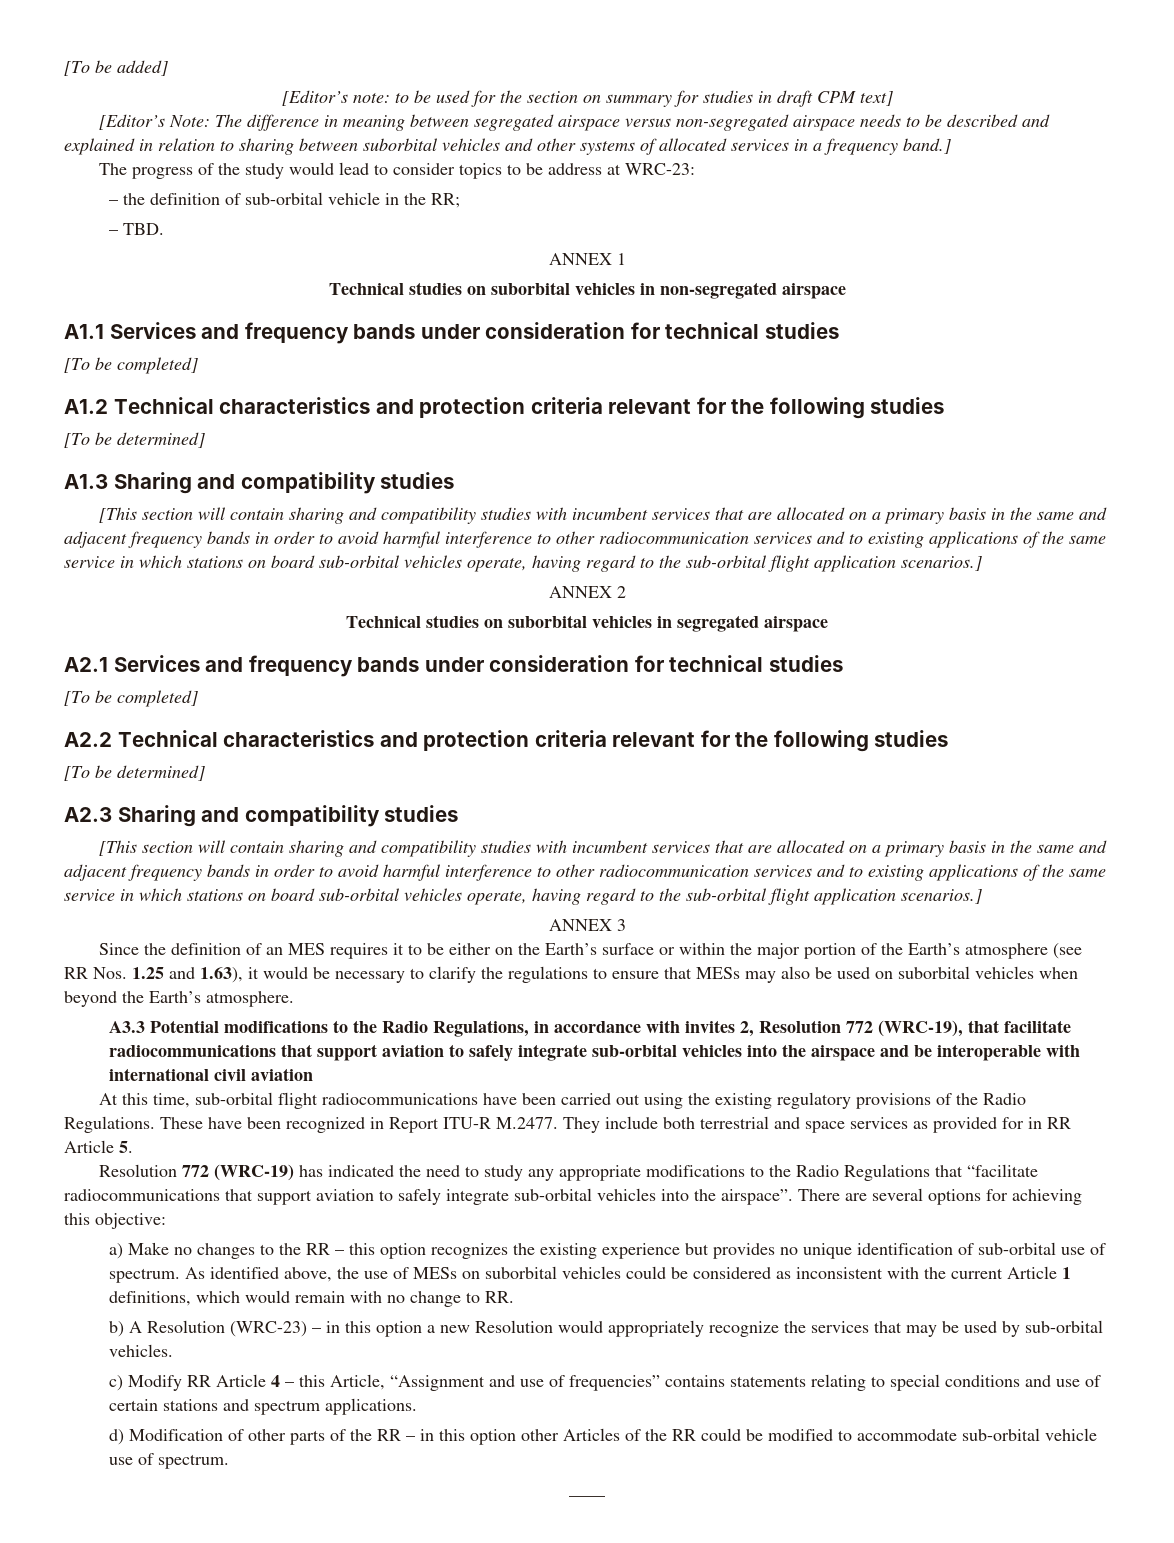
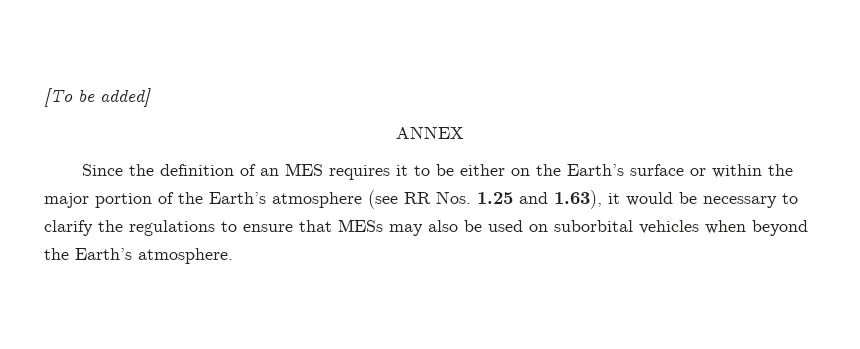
[281,90,893,107] [99,114,1051,131] [64,138,951,155] [99,162,696,179] [109,192,461,208] [109,223,165,235] [548,253,626,265] [328,282,846,299] [64,322,839,344] [64,357,198,374] [64,397,945,419] [64,432,205,448] [64,472,455,494] [99,507,1108,524] [64,531,1106,548] [64,555,982,572] [548,586,626,598] [346,615,828,632] [64,655,843,677] [64,690,198,707] [64,730,949,752] [64,765,205,781] [64,805,459,827] [99,840,1108,857] [64,864,1106,881] [64,888,982,905] [548,919,626,931] [Editor’s note: to be used for the section on summary for studies in draft CPM text] // [Editor’s Note: The difference in meaning between segregated airspace versus non-segregated airspace needs to be described and explained in relation to sharing between suborbital vehicles and other systems of allocated services in a frequency band.] // The progress of the study would lead to consider topics to be address at WRC-23: // – the definition of sub-orbital vehicle in the RR; // – TBD. // ANNEX 1 // Technical studies on suborbital vehicles in non-segregated airspace // A1.1 Services and frequency bands under consideration for technical studies // [To be completed] // A1.2 Technical characteristics and protection criteria relevant for the following studies // [To be determined] // A1.3 Sharing and compatibility studies // [This section will contain sharing and compatibility studies with incumbent services that are allocated on a primary basis in the same and adjacent frequency bands in order to avoid harmful interference to other radiocommunication services and to existing applications of the same service in which stations on board sub-orbital vehicles operate, having regard to the sub-orbital flight application scenarios.] // ANNEX 2 // Technical studies on suborbital vehicles in segregated airspace // A2.1 Services and frequency bands under consideration for technical studies // [To be completed] // A2.2 Technical characteristics and protection criteria relevant for the following studies // [To be determined] // A2.3 Sharing and compatibility studies // [This section will contain sharing and compatibility studies with incumbent services that are allocated on a primary basis in the same and adjacent frequency bands in order to avoid harmful interference to other radiocommunication services and to existing applications of the same service in which stations on board sub-orbital vehicles operate, having regard to the sub-orbital flight application scenarios.] // ANNEX 3 -> [396,126,464,139] ANNEX
[109,1020,1072,1037] [109,1044,1081,1061] [109,1068,314,1081] [99,1092,1027,1109] [64,1116,1071,1133] [64,1140,133,1153] [99,1164,1039,1181] [64,1188,1082,1205] [64,1213,166,1229] [109,1242,1107,1259] [109,1266,1072,1283] [109,1290,515,1307] [109,1320,1104,1337] [109,1344,174,1357] [109,1374,1102,1391] [109,1398,418,1415] [109,1428,1098,1445] [109,1453,230,1469] [569,1495,605,1497] // A3.3 Potential modifications to the Radio Regulations, in accordance with invites 2, Resolution 772 (WRC-19), that facilitate radiocommunications that support aviation to safely integrate sub-orbital vehicles into the airspace and be interoperable with international civil aviation // At this time, sub-orbital flight radiocommunications have been carried out using the existing regulatory provisions of the Radio Regulations. These have been recognized in Report ITU-R M.2477. They include both terrestrial and space services as provided for in RR Article 5. // Resolution 772 (WRC-19) has indicated the need to study any appropriate modifications to the Radio Regulations that “facilitate radiocommunications that support aviation to safely integrate sub-orbital vehicles into the airspace”. There are several options for achieving this objective: // a) Make no changes to the RR – this option recognizes the existing experience but provides no unique identification of sub-orbital use of spectrum. As identified above, the use of MESs on suborbital vehicles could be considered as inconsistent with the current Article 1 definitions, which would remain with no change to RR. // b) A Resolution (WRC-23) – in this option a new Resolution would appropriately recognize the services that may be used by sub-orbital vehicles. // c) Modify RR Article 4 – this Article, “Assignment and use of frequencies” contains statements relating to special conditions and use of certain stations and spectrum applications. // d) Modification of other parts of the RR – in this option other Articles of the RR could be modified to accommodate sub-orbital vehicle use of spectrum. // ____ -> (233, 256) none

